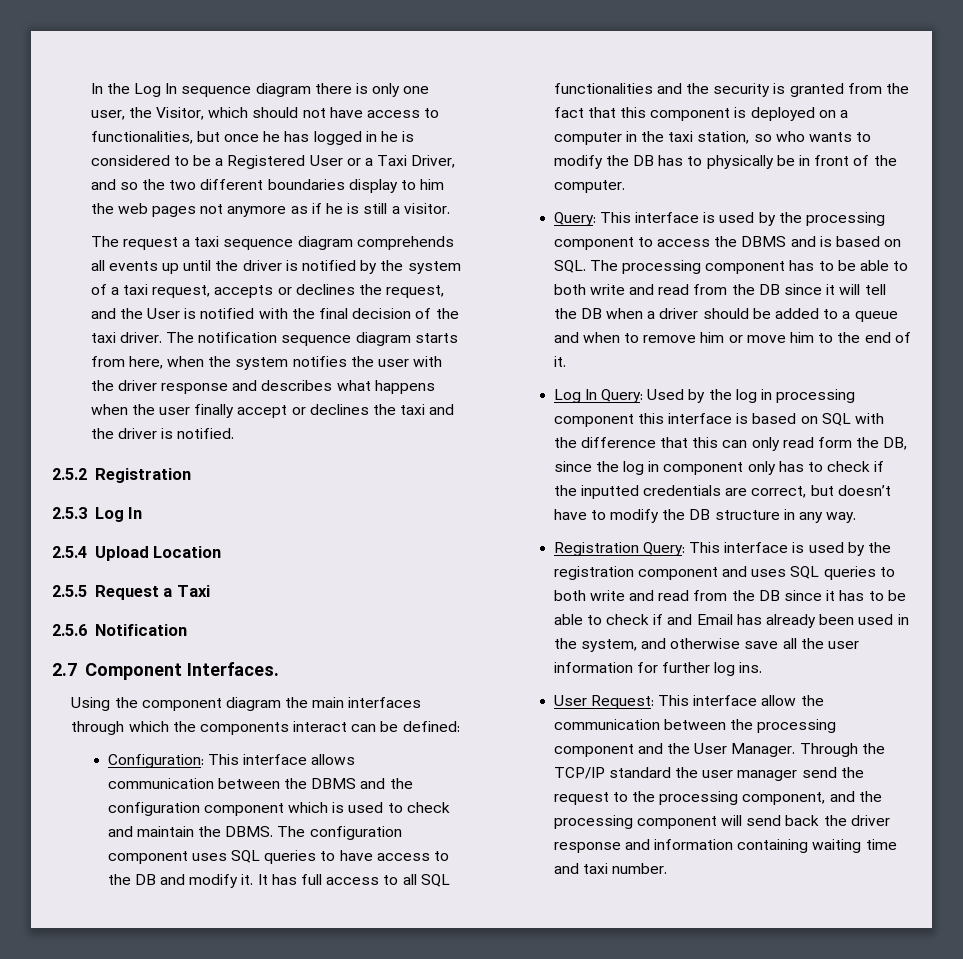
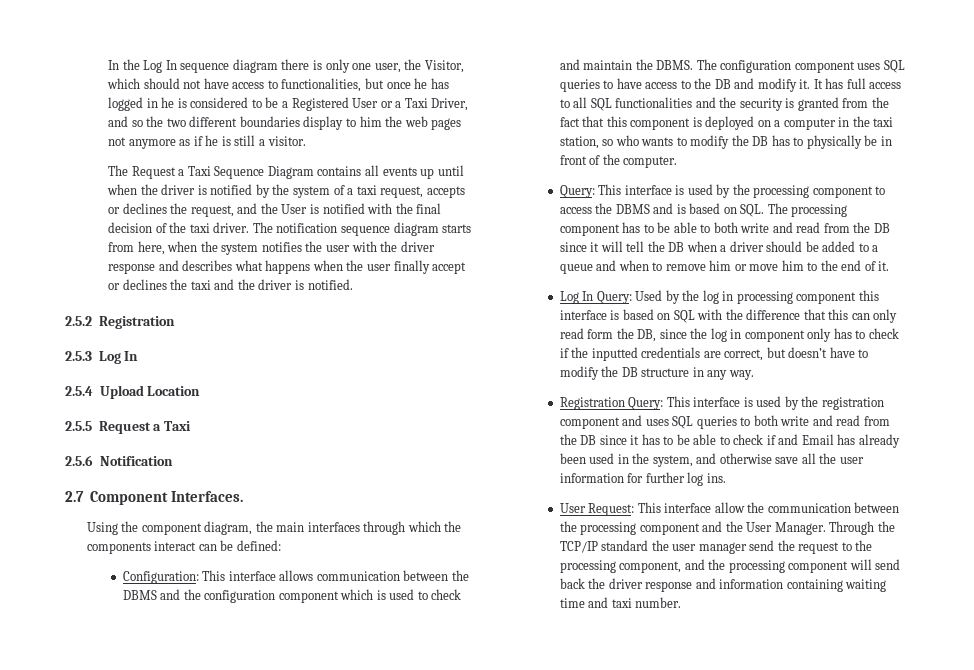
[122,236,454,250] request a taxi sequence diagram comprehends -> [131,166,362,179] Request a Taxi Sequence Diagram contains
(212, 265) none -> [107,184,138,195] when
[225,697,281,711] diagram -> [204,521,253,535] diagram,

